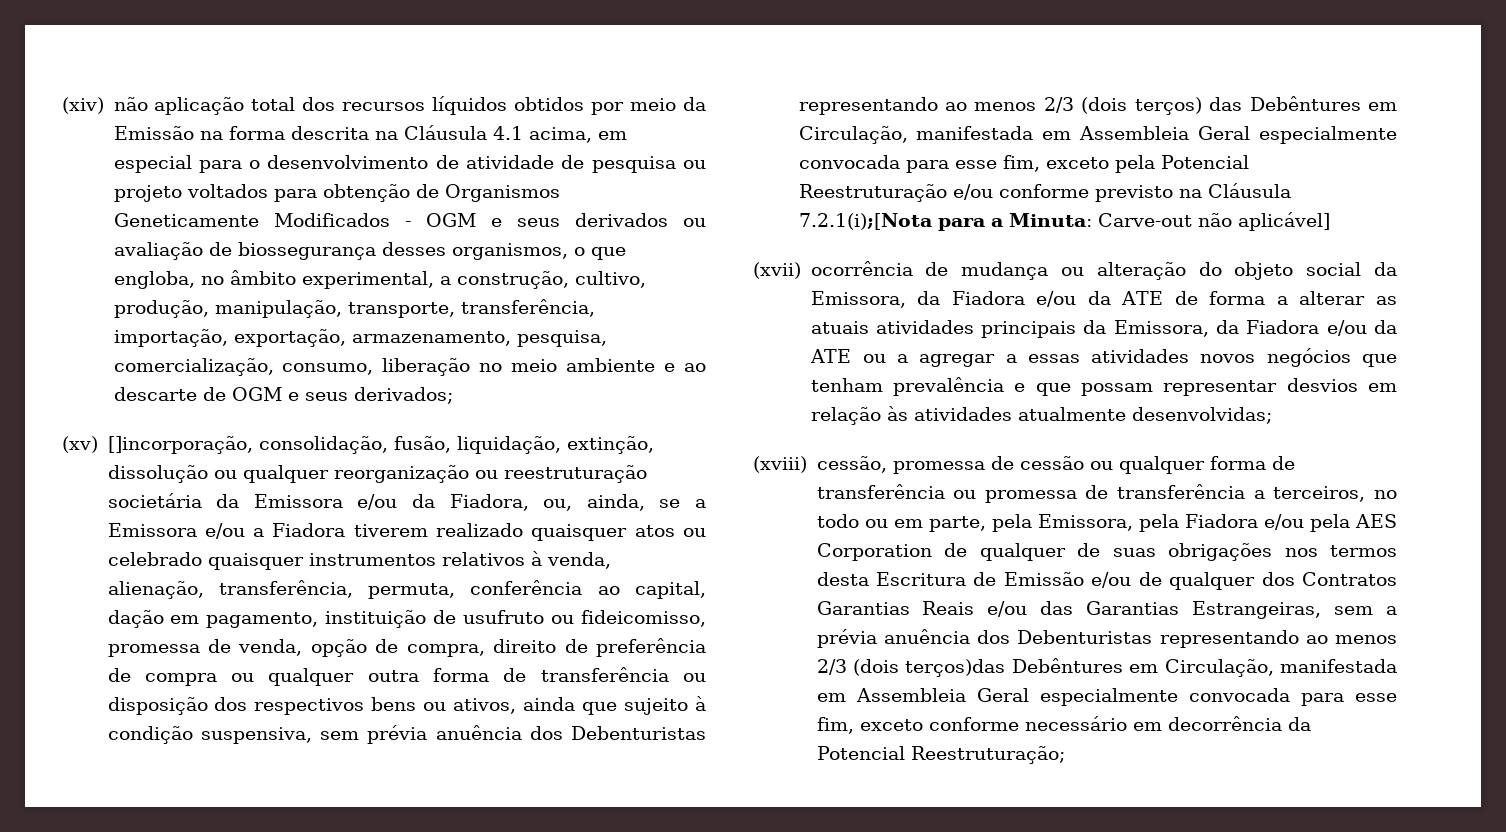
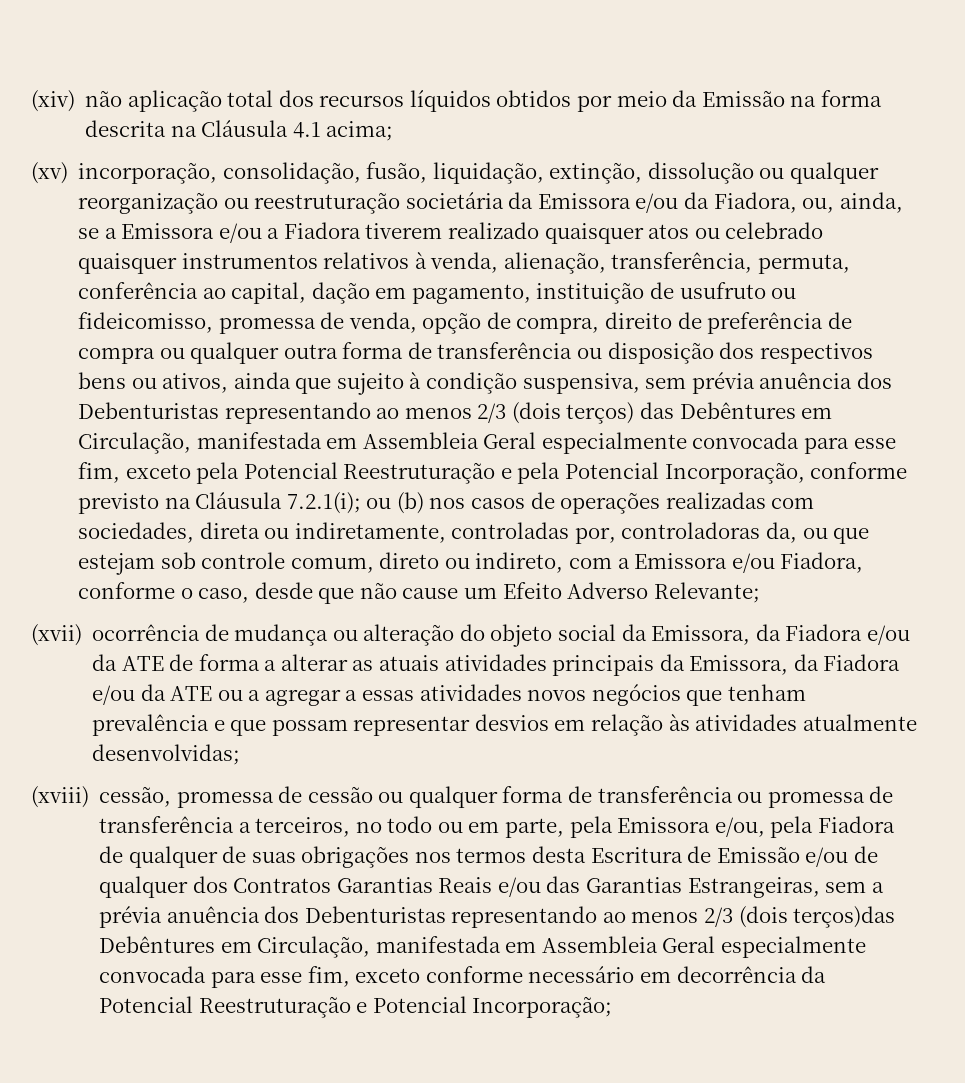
[528,127,627,143] [113,155,706,173] [113,184,560,202] [113,213,706,227] [113,242,626,260] [113,270,646,289] [113,299,595,318] [113,329,607,347] [113,358,707,376] [113,387,453,404] acima, em especial para o desenvolvimento de atividade de pesquisa ou projeto voltados para obtenção de Organismos Geneticamente Modificados - OGM e seus derivados ou avaliação de biossegurança desses organismos, o que engloba, no âmbito experimental, a construção, cultivo, produção, manipulação, transporte, transferência, importação, exportação, armazenamento, pesquisa, comercialização, consumo, liberação no meio ambiente e ao descarte de OGM e seus derivados; -> [326,121,394,141] acima;
[107,436,253,454] []incorporação, -> [78,162,218,184] incorporação,
[952,183,1291,202] [798,212,1330,231] e/ou conforme previsto na Cláusula 7.2.1(i);[Nota para a Minuta: Carve-out não aplicável] -> [500,462,908,484] [78,492,815,514] [78,522,870,544] [78,552,864,575] [78,582,760,604] e pela Potencial Incorporação, conforme previsto na Cláusula 7.2.1(i); ou (b) nos casos de operações realizadas com sociedades, direta ou indiretamente, controladas por, controladoras da, ou que estejam sob controle comum, direto ou indireto, com a Emissora e/ou Fiadora, conforme o caso, desde que não cause um Efeito Adverso Relevante;
[1037,514,1397,532] [816,543,932,561] Emissora, pela Fiadora e/ou pela AES Corporation -> [617,816,895,838] Emissora e/ou, pela Fiadora
[911,746,1066,764] Reestruturação; -> [198,996,613,1018] Reestruturação e Potencial Incorporação;

